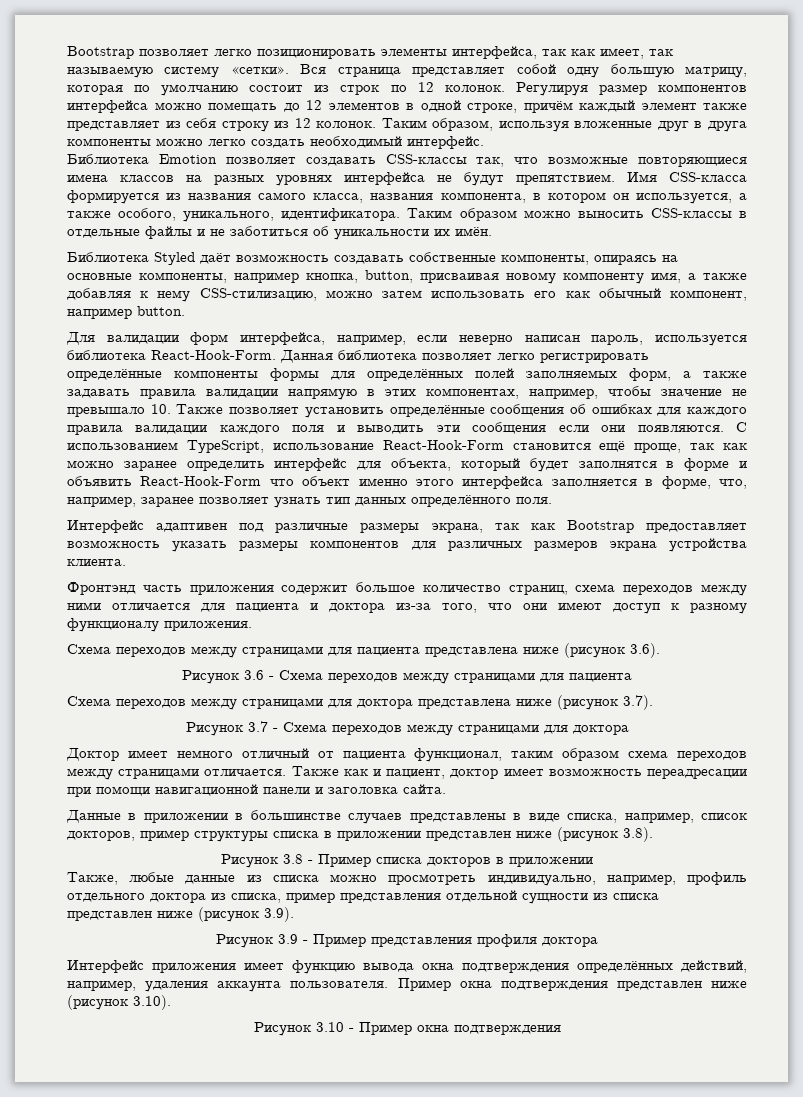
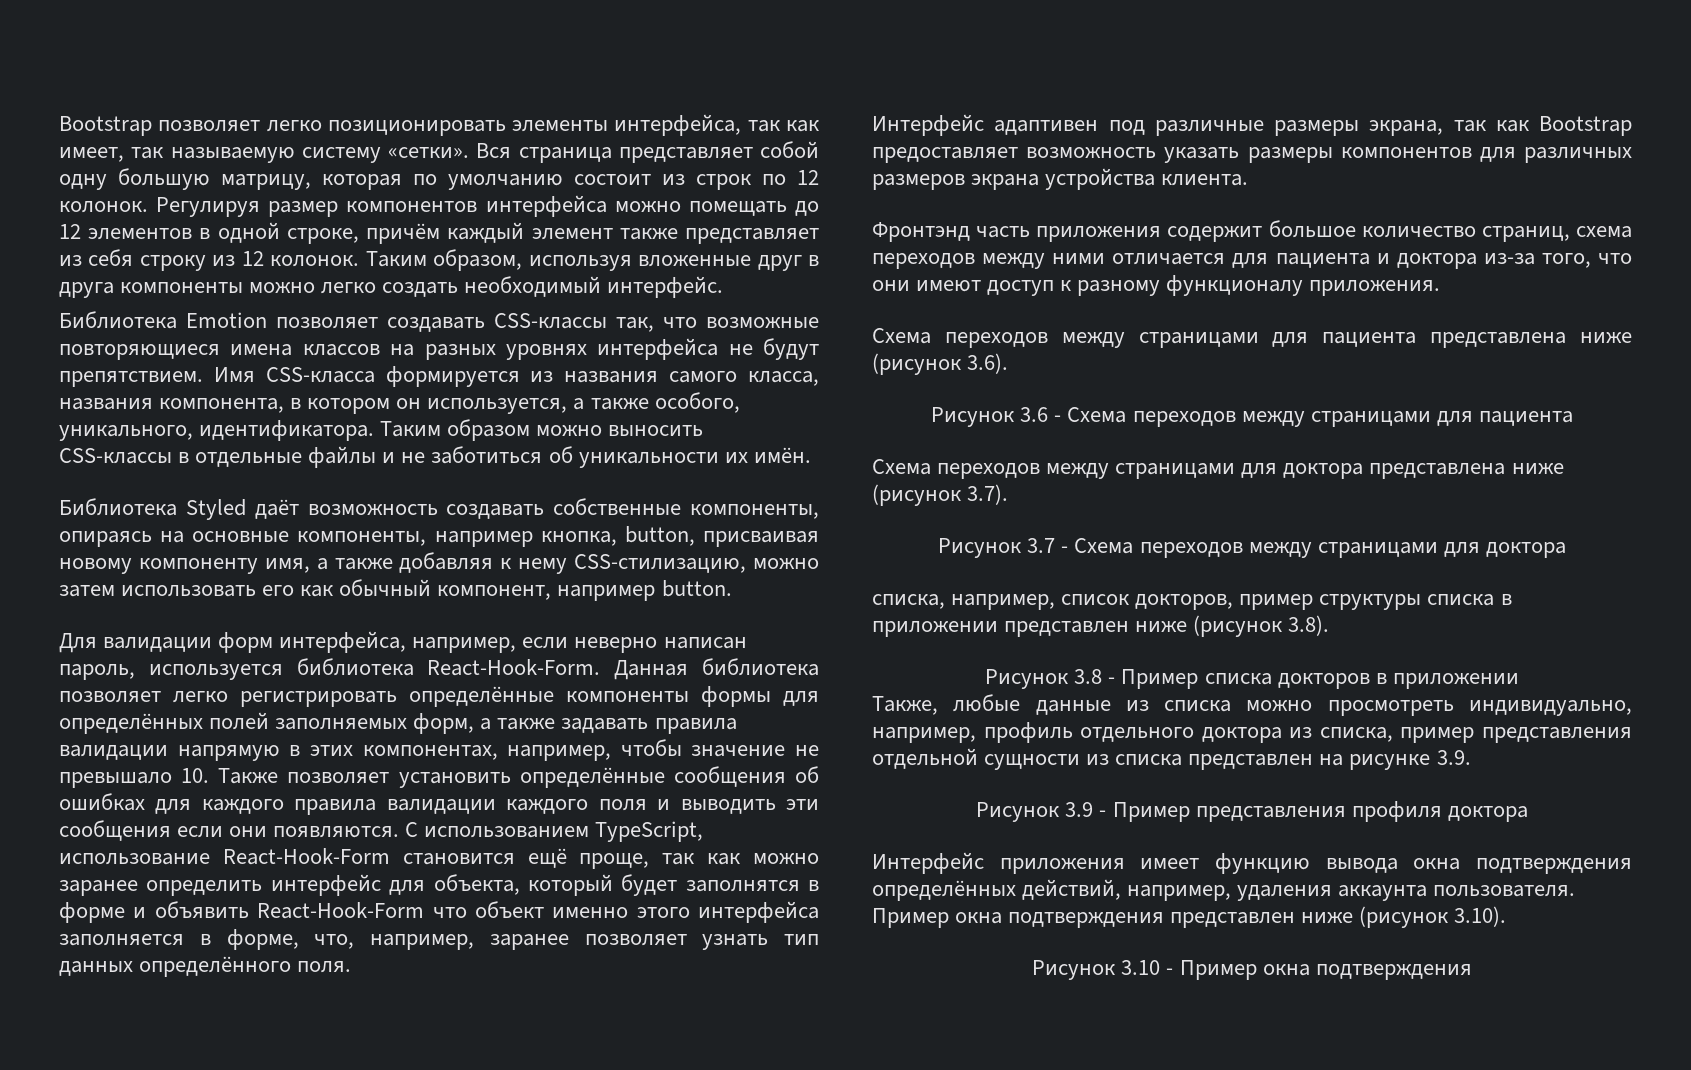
[66,748,747,762] [67,766,747,780] [67,784,446,797] [66,810,560,824] Доктор имеет немного отличный от пациента функционал, таким образом схема переходов между страницами отличается. Также как и пациент, доктор имеет возможность переадресации при помощи навигационной панели и заголовка сайта. // Данные в приложении в большинстве случаев представлены в виде -> (1566, 550) none
[157,907,294,922] ниже (рисунок 3.9). -> [1319,750,1471,770] на рисунке 3.9.

